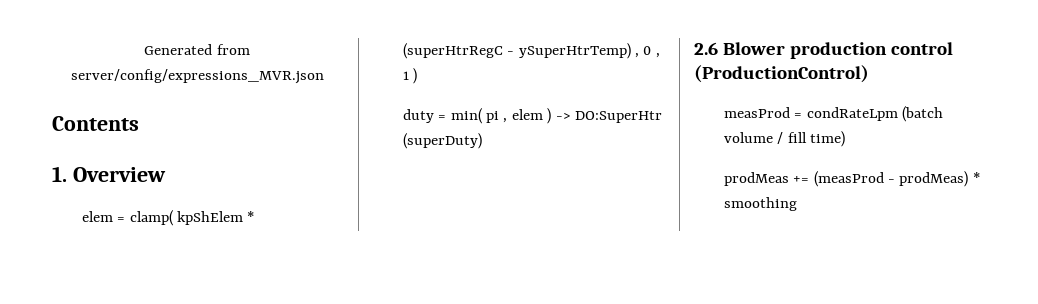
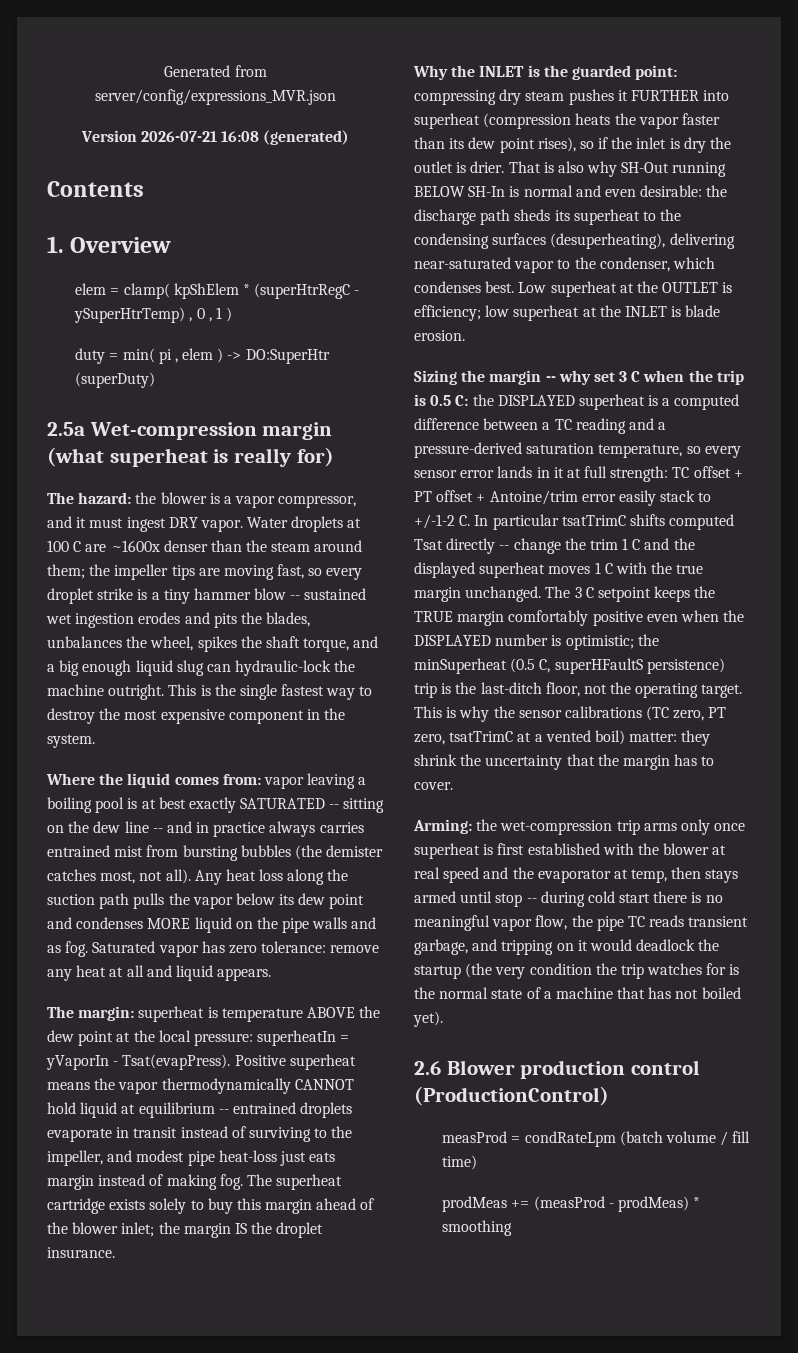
(324, 76) none -> [80,130,350,145] // Version 2026-07-21 16:08 (generated)
(482, 141) none -> [47,422,333,440] [47,447,334,467] [47,492,357,508] [47,516,362,532] [47,540,363,552] [47,564,363,580] [47,588,367,604] [46,612,311,628] [47,636,379,652] [47,660,356,676] [47,684,373,700] [47,708,346,724] [47,734,95,748] [46,773,367,789] [47,797,385,813] [47,821,364,837] [47,845,384,861] [47,869,349,885] [47,893,365,909] [47,917,377,933] [47,941,380,957] [47,965,272,981] [47,1006,381,1022] [47,1030,350,1046] [46,1054,356,1070] [47,1078,354,1094] [47,1102,353,1118] [47,1126,353,1142] [47,1150,336,1166] [47,1174,343,1190] [47,1198,375,1214] [47,1222,324,1238] [47,1247,115,1258] [413,65,678,80] [414,89,730,105] [414,113,720,129] [414,137,732,153] [414,161,727,177] [414,185,728,197] [414,209,682,225] [414,233,735,249] [414,257,715,273] [414,281,733,297] [414,305,721,321] [414,330,465,341] [414,370,744,385] [414,394,740,410] [414,418,667,434] [414,442,741,458] [414,466,743,482] [414,490,712,506] [414,514,735,530] [414,538,695,554] [414,562,704,578] [414,586,716,602] [414,610,745,626] [414,634,659,650] [414,658,725,674] [414,682,743,698] [414,706,727,722] [414,730,711,746] [414,754,715,770] [414,782,453,790] [413,819,746,835] [414,843,727,859] [414,867,739,883] [414,891,723,907] [414,915,749,931] [414,939,720,955] [414,963,740,979] [414,987,741,999] [413,1011,443,1027] // 2.5a Wet-compression margin (what superheat is really for) // The hazard: the blower is a vapor compressor, and it must ingest DRY vapor. Water droplets at 100 C are ~1600x denser than the steam around them; the impeller tips are moving fast, so every droplet strike is a tiny hammer blow -- sustained wet ingestion erodes and pits the blades, unbalances the wheel, spikes the shaft torque, and a big enough liquid slug can hydraulic-lock the machine outright. This is the single fastest way to destroy the most expensive component in the system. // Where the liquid comes from: vapor leaving a boiling pool is at best exactly SATURATED -- sitting on the dew line -- and in practice always carries entrained mist from bursting bubbles (the demister catches most, not all). Any heat loss along the suction path pulls the vapor below its dew point and condenses MORE liquid on the pipe walls and as fog. Saturated vapor has zero tolerance: remove any heat at all and liquid appears. // The margin: superheat is temperature ABOVE the dew point at the local pressure: superheatIn = yVaporIn - Tsat(evapPress). Positive superheat means the vapor thermodynamically CANNOT hold liquid at equilibrium -- entrained droplets evaporate in transit instead of surviving to the impeller, and modest pipe heat-loss just eats margin instead of making fog. The superheat cartridge exists solely to buy this margin ahead of the blower inlet; the margin IS the droplet insurance. // Why the INLET is the guarded point: compressing dry steam pushes it FURTHER into superheat (compression heats the vapor faster than its dew point rises), so if the inlet is dry the outlet is drier. That is also why SH-Out running BELOW SH-In is normal and even desirable: the discharge path sheds its superheat to the condensing surfaces (desuperheating), delivering near-saturated vapor to the condenser, which condenses best. Low superheat at the OUTLET is efficiency; low superheat at the INLET is blade erosion. // Sizing the margin -- why set 3 C when the trip is 0.5 C: the DISPLAYED superheat is a computed difference between a TC reading and a pressure-derived saturation temperature, so every sensor error lands in it at full strength: TC offset + PT offset + Antoine/trim error easily stack to +/-1-2 C. In particular tsatTrimC shifts computed Tsat directly -- change the trim 1 C and the displayed superheat moves 1 C with the true margin unchanged. The 3 C setpoint keeps the TRUE margin comfortably positive even when the DISPLAYED number is optimistic; the minSuperheat (0.5 C, superHFaultS persistence) trip is the last-ditch floor, not the operating target. This is why the sensor calibrations (TC zero, PT zero, tsatTrimC at a vented boil) matter: they shrink the uncertainty that the margin has to cover. // Arming: the wet-compression trip arms only once superheat is first established with the blower at real speed and the evaporator at temp, then stays armed until stop -- during cold start there is no meaningful vapor flow, the pipe TC reads transient garbage, and tripping on it would deadlock the startup (the very condition the trip watches for is the normal state of a machine that has not boiled yet).

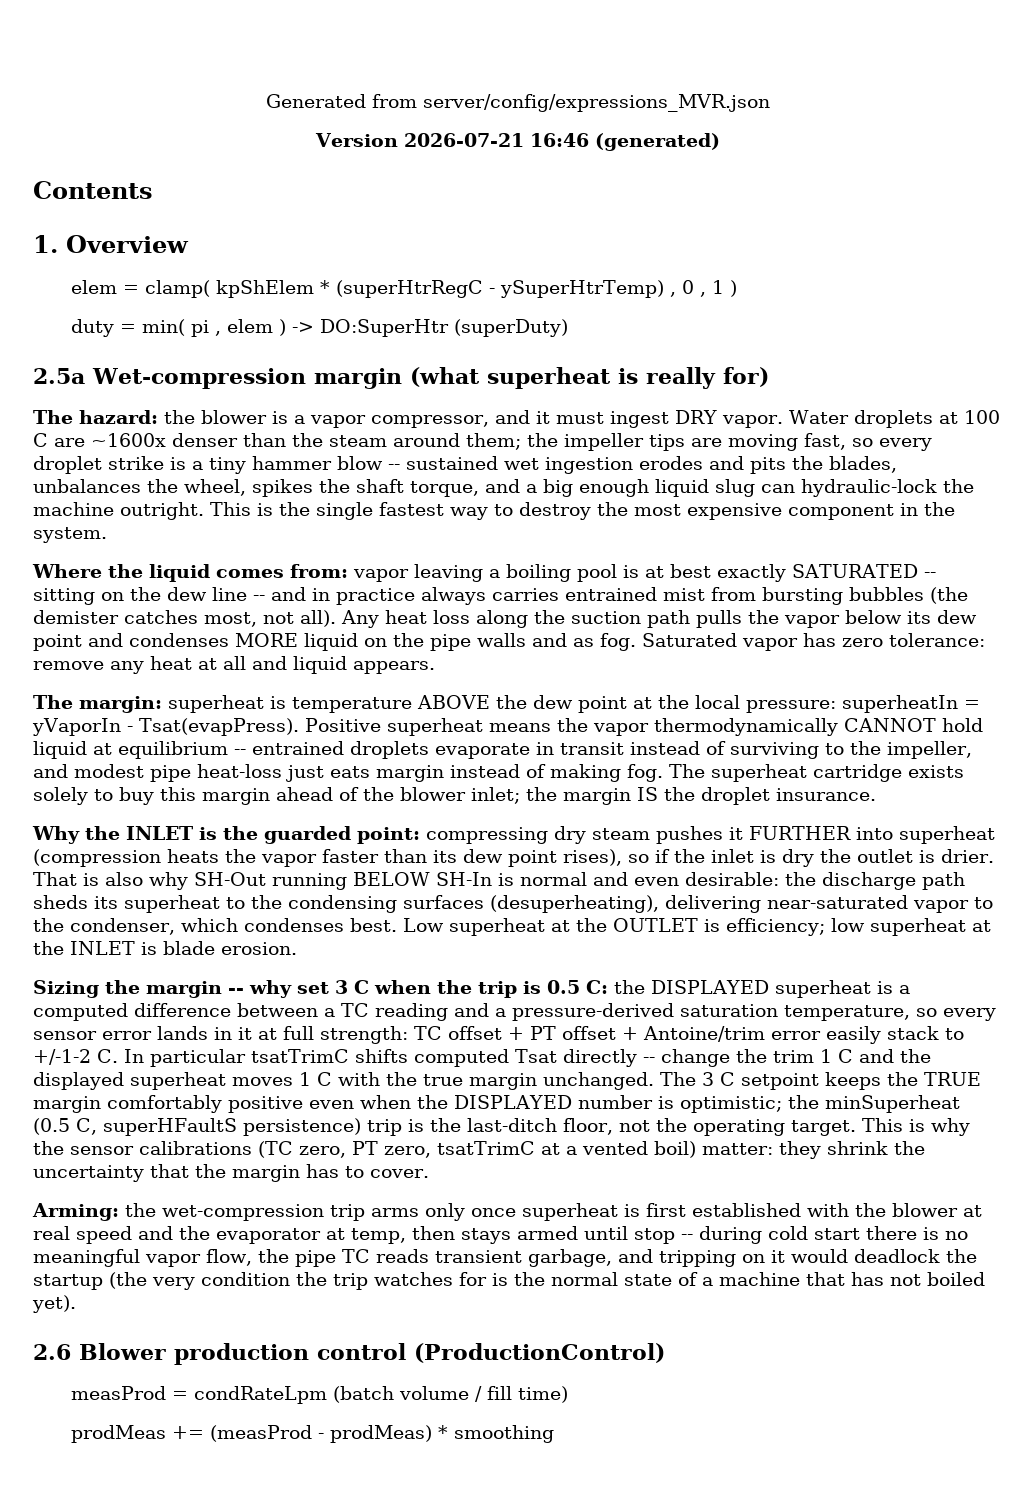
[221,131,260,142] 16:08 -> [529,133,589,147] 16:46

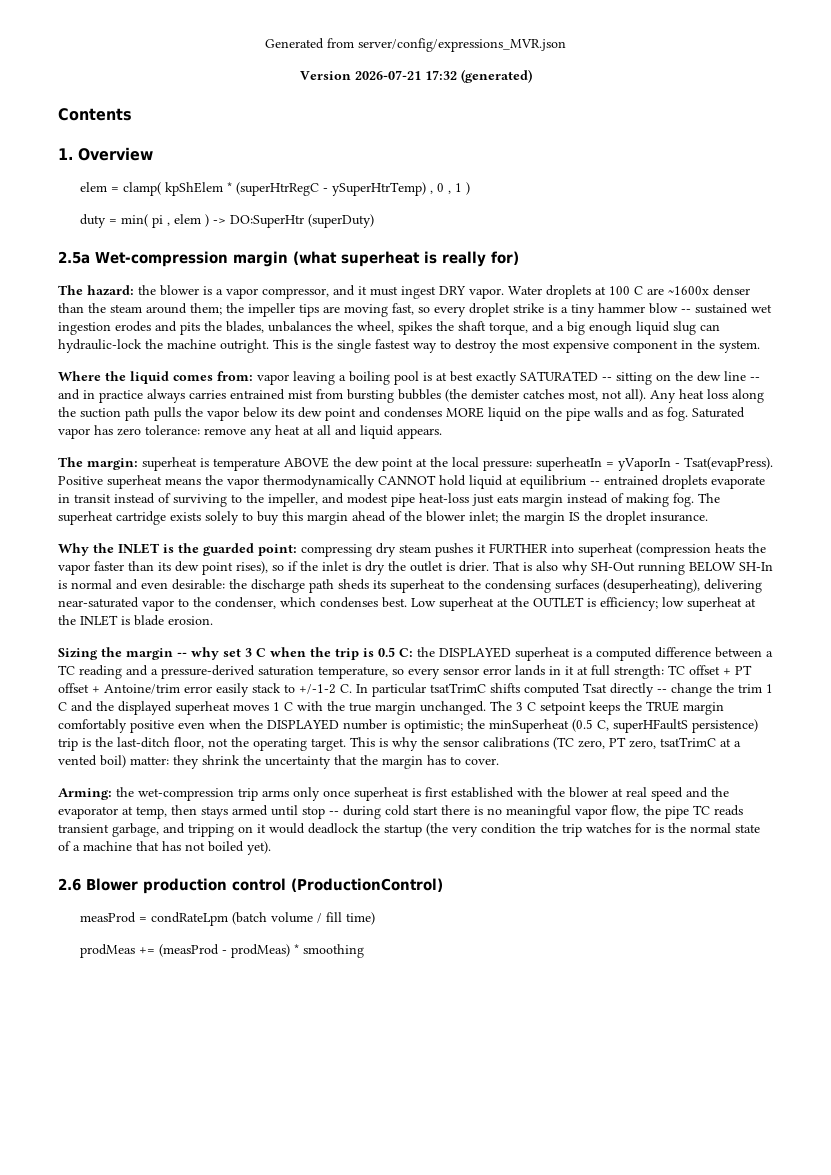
[529,133,589,147] 16:46 -> [424,70,457,80] 17:32

